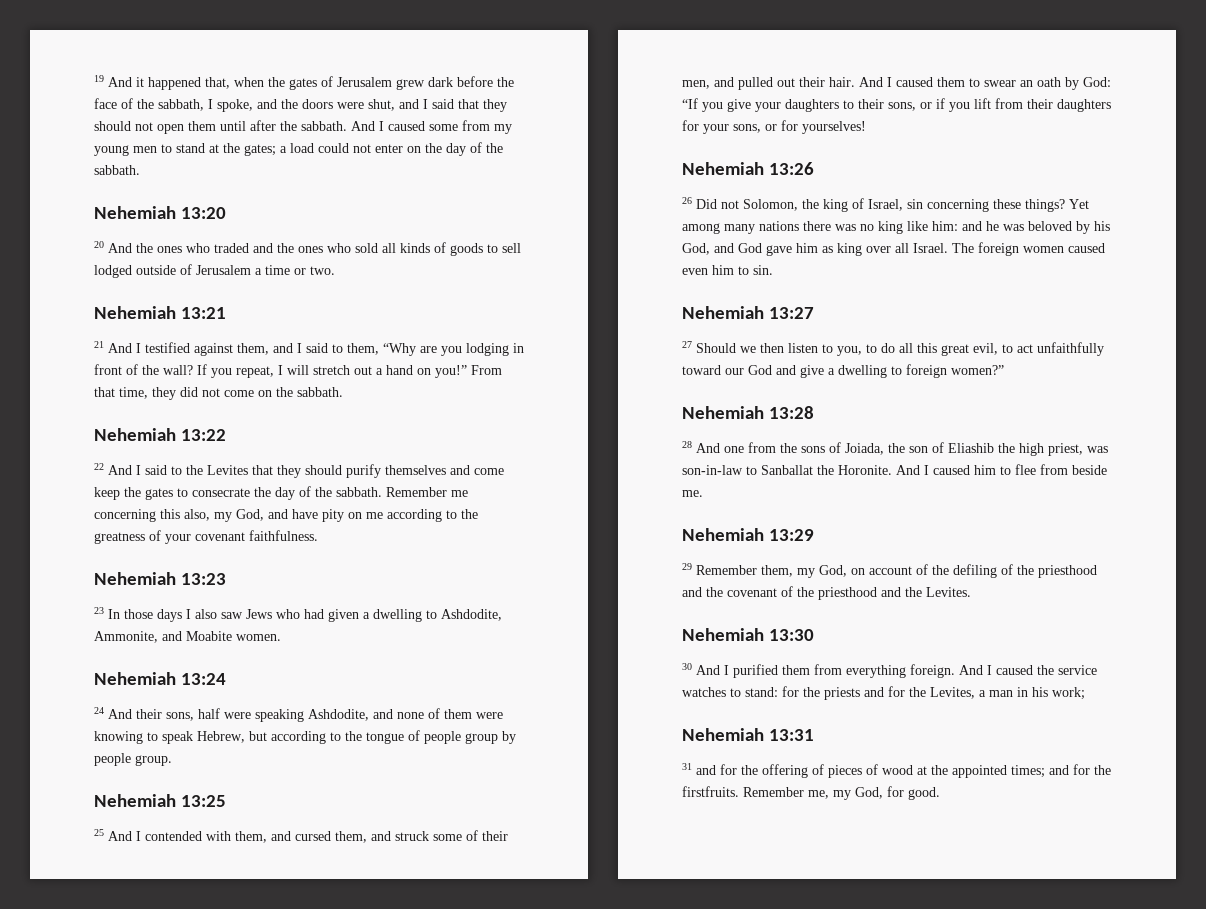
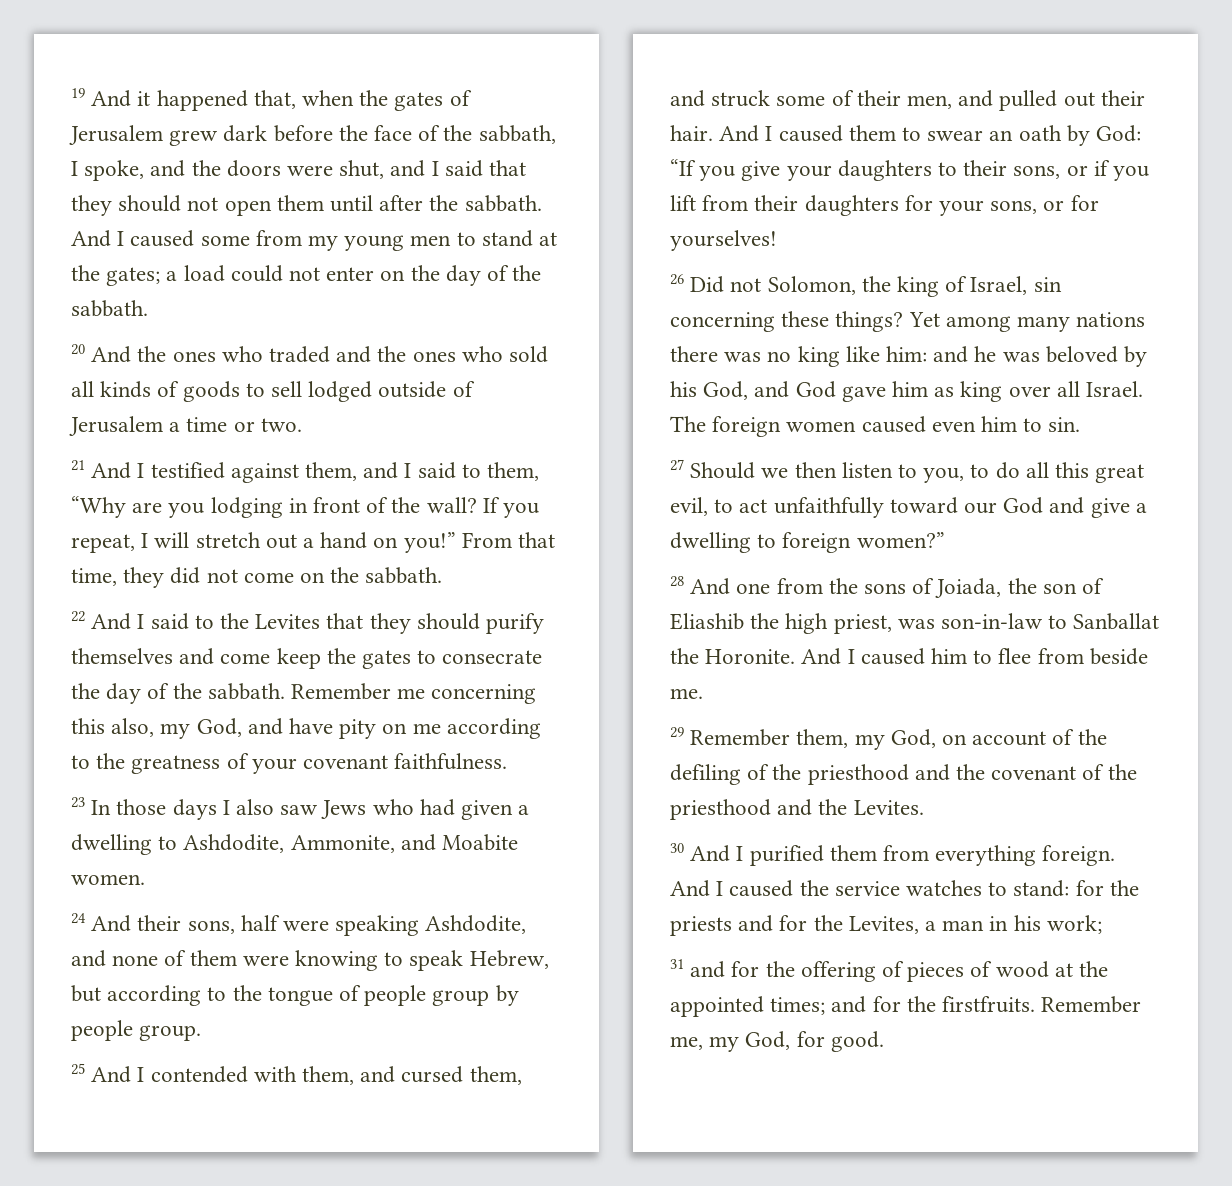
[94,206,227,219] // Nehemiah 13:20 -> (148, 308) none
[94,306,227,319] // Nehemiah 13:21 -> (302, 425) none
[94,428,227,441] // Nehemiah 13:22 -> (443, 575) none
[94,572,227,585] // Nehemiah 13:23 -> (508, 761) none
[94,672,227,685] // Nehemiah 13:24 -> (145, 879) none
[94,794,227,807] // Nehemiah 13:25 -> (202, 1033) none
[682,162,815,175] // Nehemiah 13:26 -> (777, 240) none
[682,306,815,319] // Nehemiah 13:27 -> (1081, 424) none
[682,406,815,419] // Nehemiah 13:28 -> (945, 540) none
[682,528,815,541] // Nehemiah 13:29 -> (703, 693) none
[682,628,815,641] // Nehemiah 13:30 -> (924, 807) none
[682,728,815,741] // Nehemiah 13:31 -> (1102, 924) none

